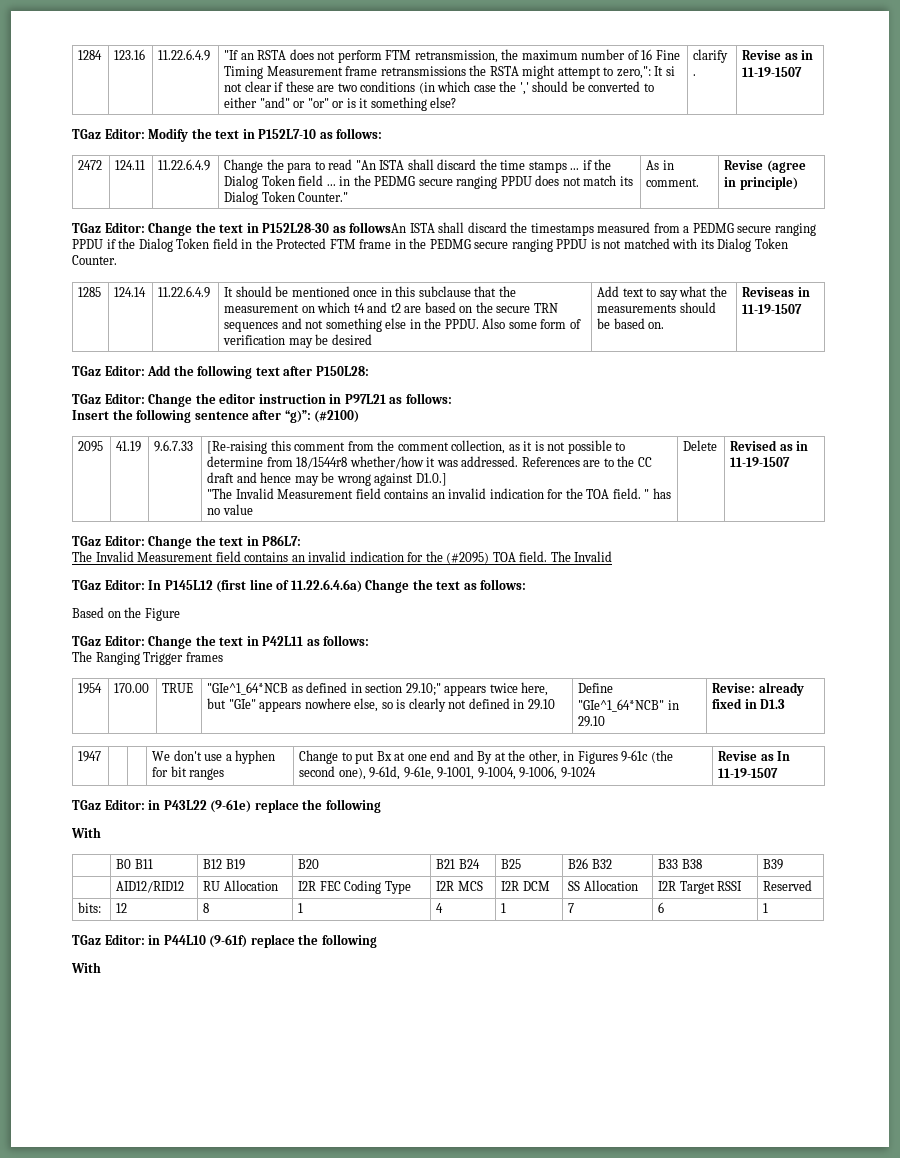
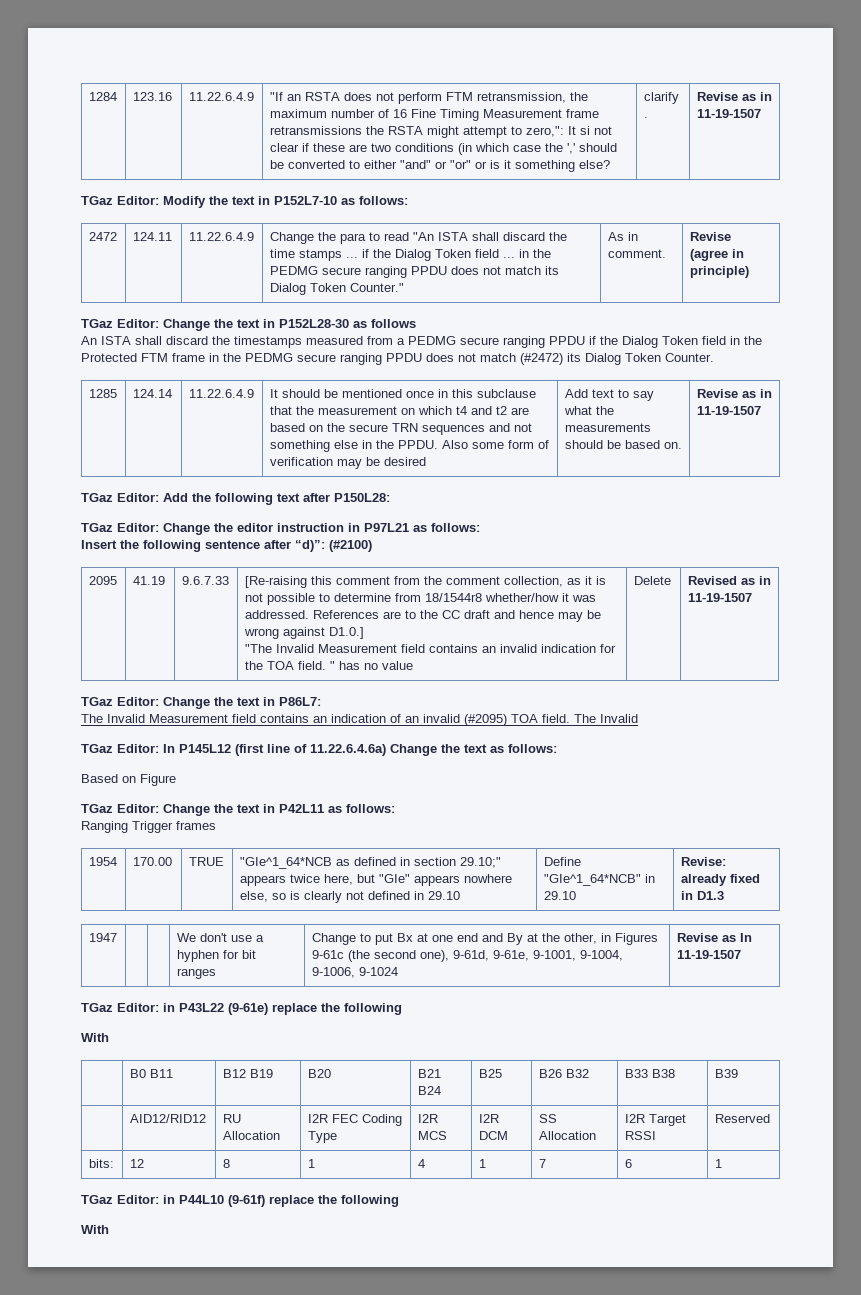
[349,222,407,233] followsAn -> [371,319,416,328] [81,336,97,345] follows // An
[590,238,698,249] is not matched with -> [426,353,563,365] does not match (#2472)
[742,287,795,297] Reviseas -> [696,389,756,398] Revise as
[284,410,311,423] “g)”: -> [295,540,325,552] “d)”:
[308,551,443,562] invalid indication for the -> [331,714,460,723] indication of an invalid
[124,607,142,618] the -> (136, 779) none
[72,651,92,662] The -> (395, 808) none

